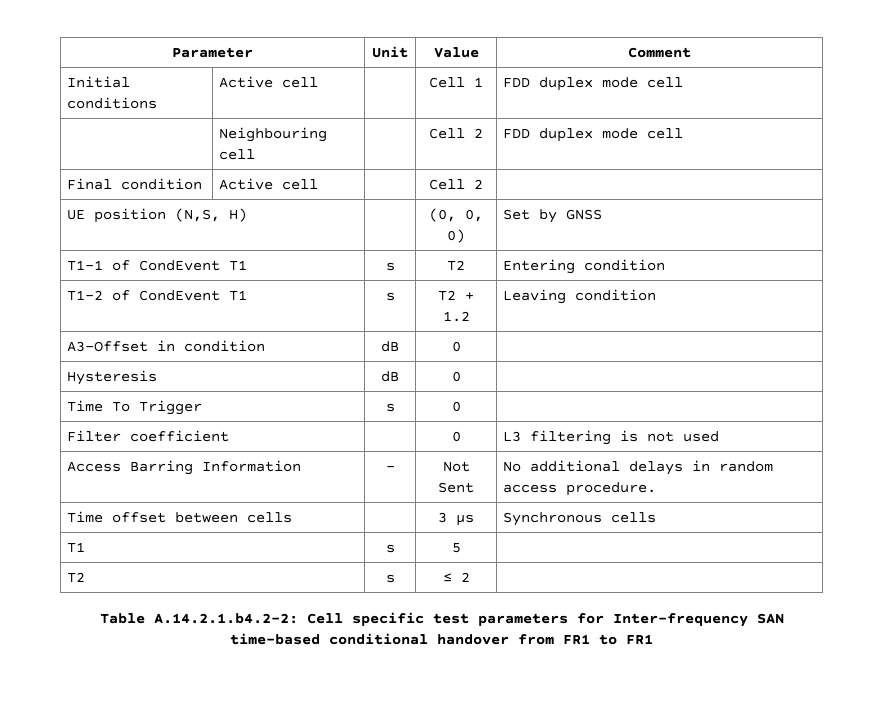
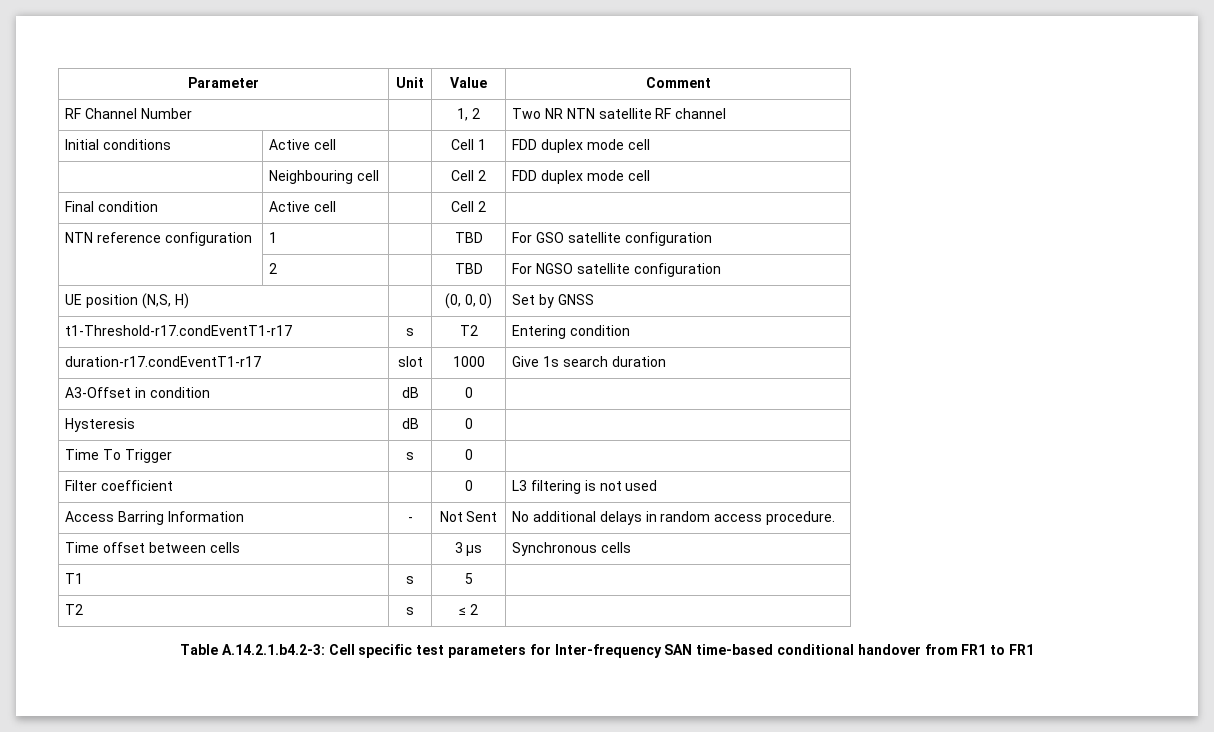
(691, 52) none -> [65,108,192,119] [457,108,480,121] [512,108,727,119] // RF Channel Number | | 1, 2 | Two NR NTN satellite RF channel
(483, 184) none -> [65,232,252,246] [269,232,278,243] [454,232,483,243] [512,232,712,246] [269,263,278,274] [454,263,483,274] [512,263,721,277] // NTN reference configuration | 1 | | TBD | For GSO satellite configuration // | 2 | | TBD | For NGSO satellite configuration
[67,260,248,271] T1-1 of CondEvent T1 -> [65,325,293,336] t1-Threshold-r17.condEventT1-r17
[67,290,248,301] [385,292,395,301] [438,290,474,301] [442,311,470,322] [503,289,657,304] T1-2 of CondEvent T1 | s | T2 + 1.2 | Leaving condition -> [65,356,262,367] [397,356,423,367] [452,356,485,367] [512,356,666,367] duration-r17.condEventT1-r17 | slot | 1000 | Give 1s search duration
[153,613,298,624] A.14.2.1.b4.2-2: -> [221,644,325,655] A.14.2.1.b4.2-3:

